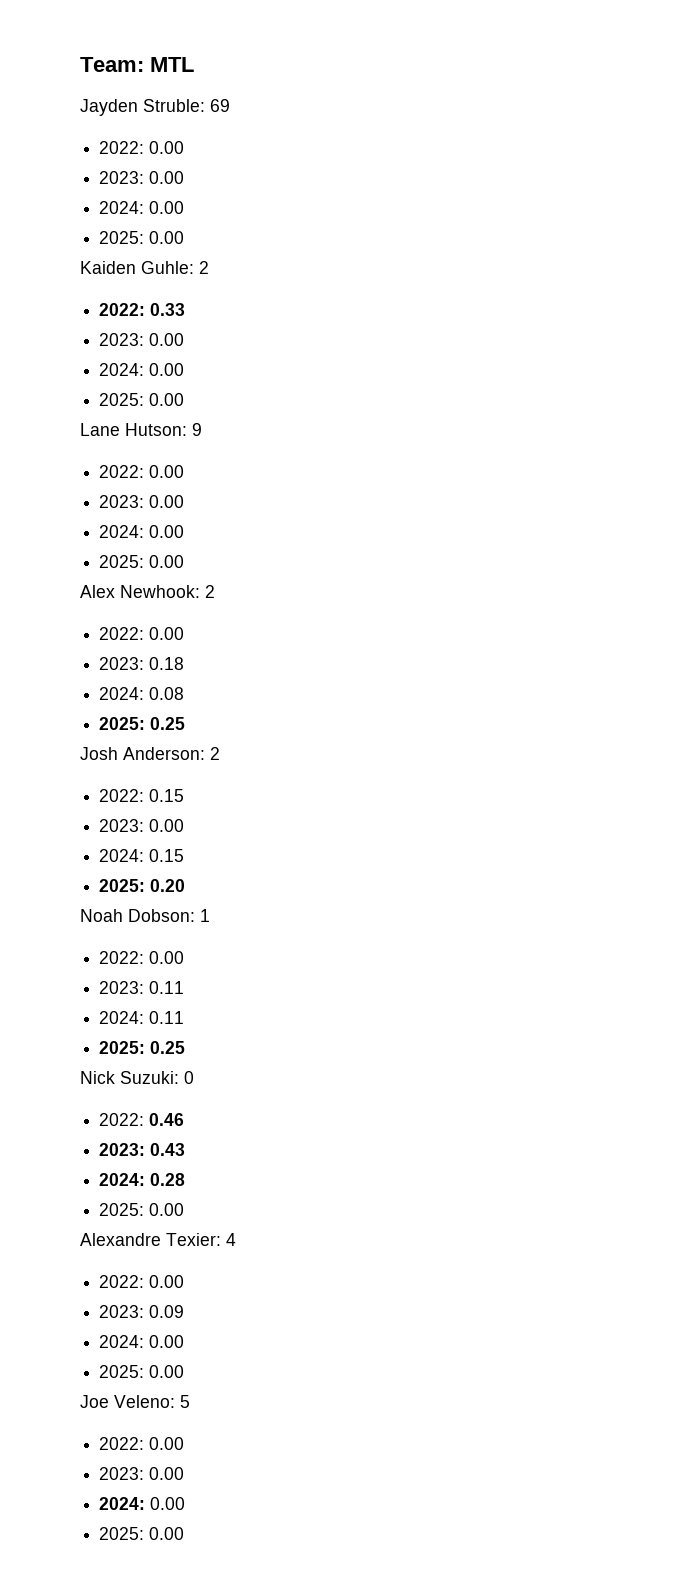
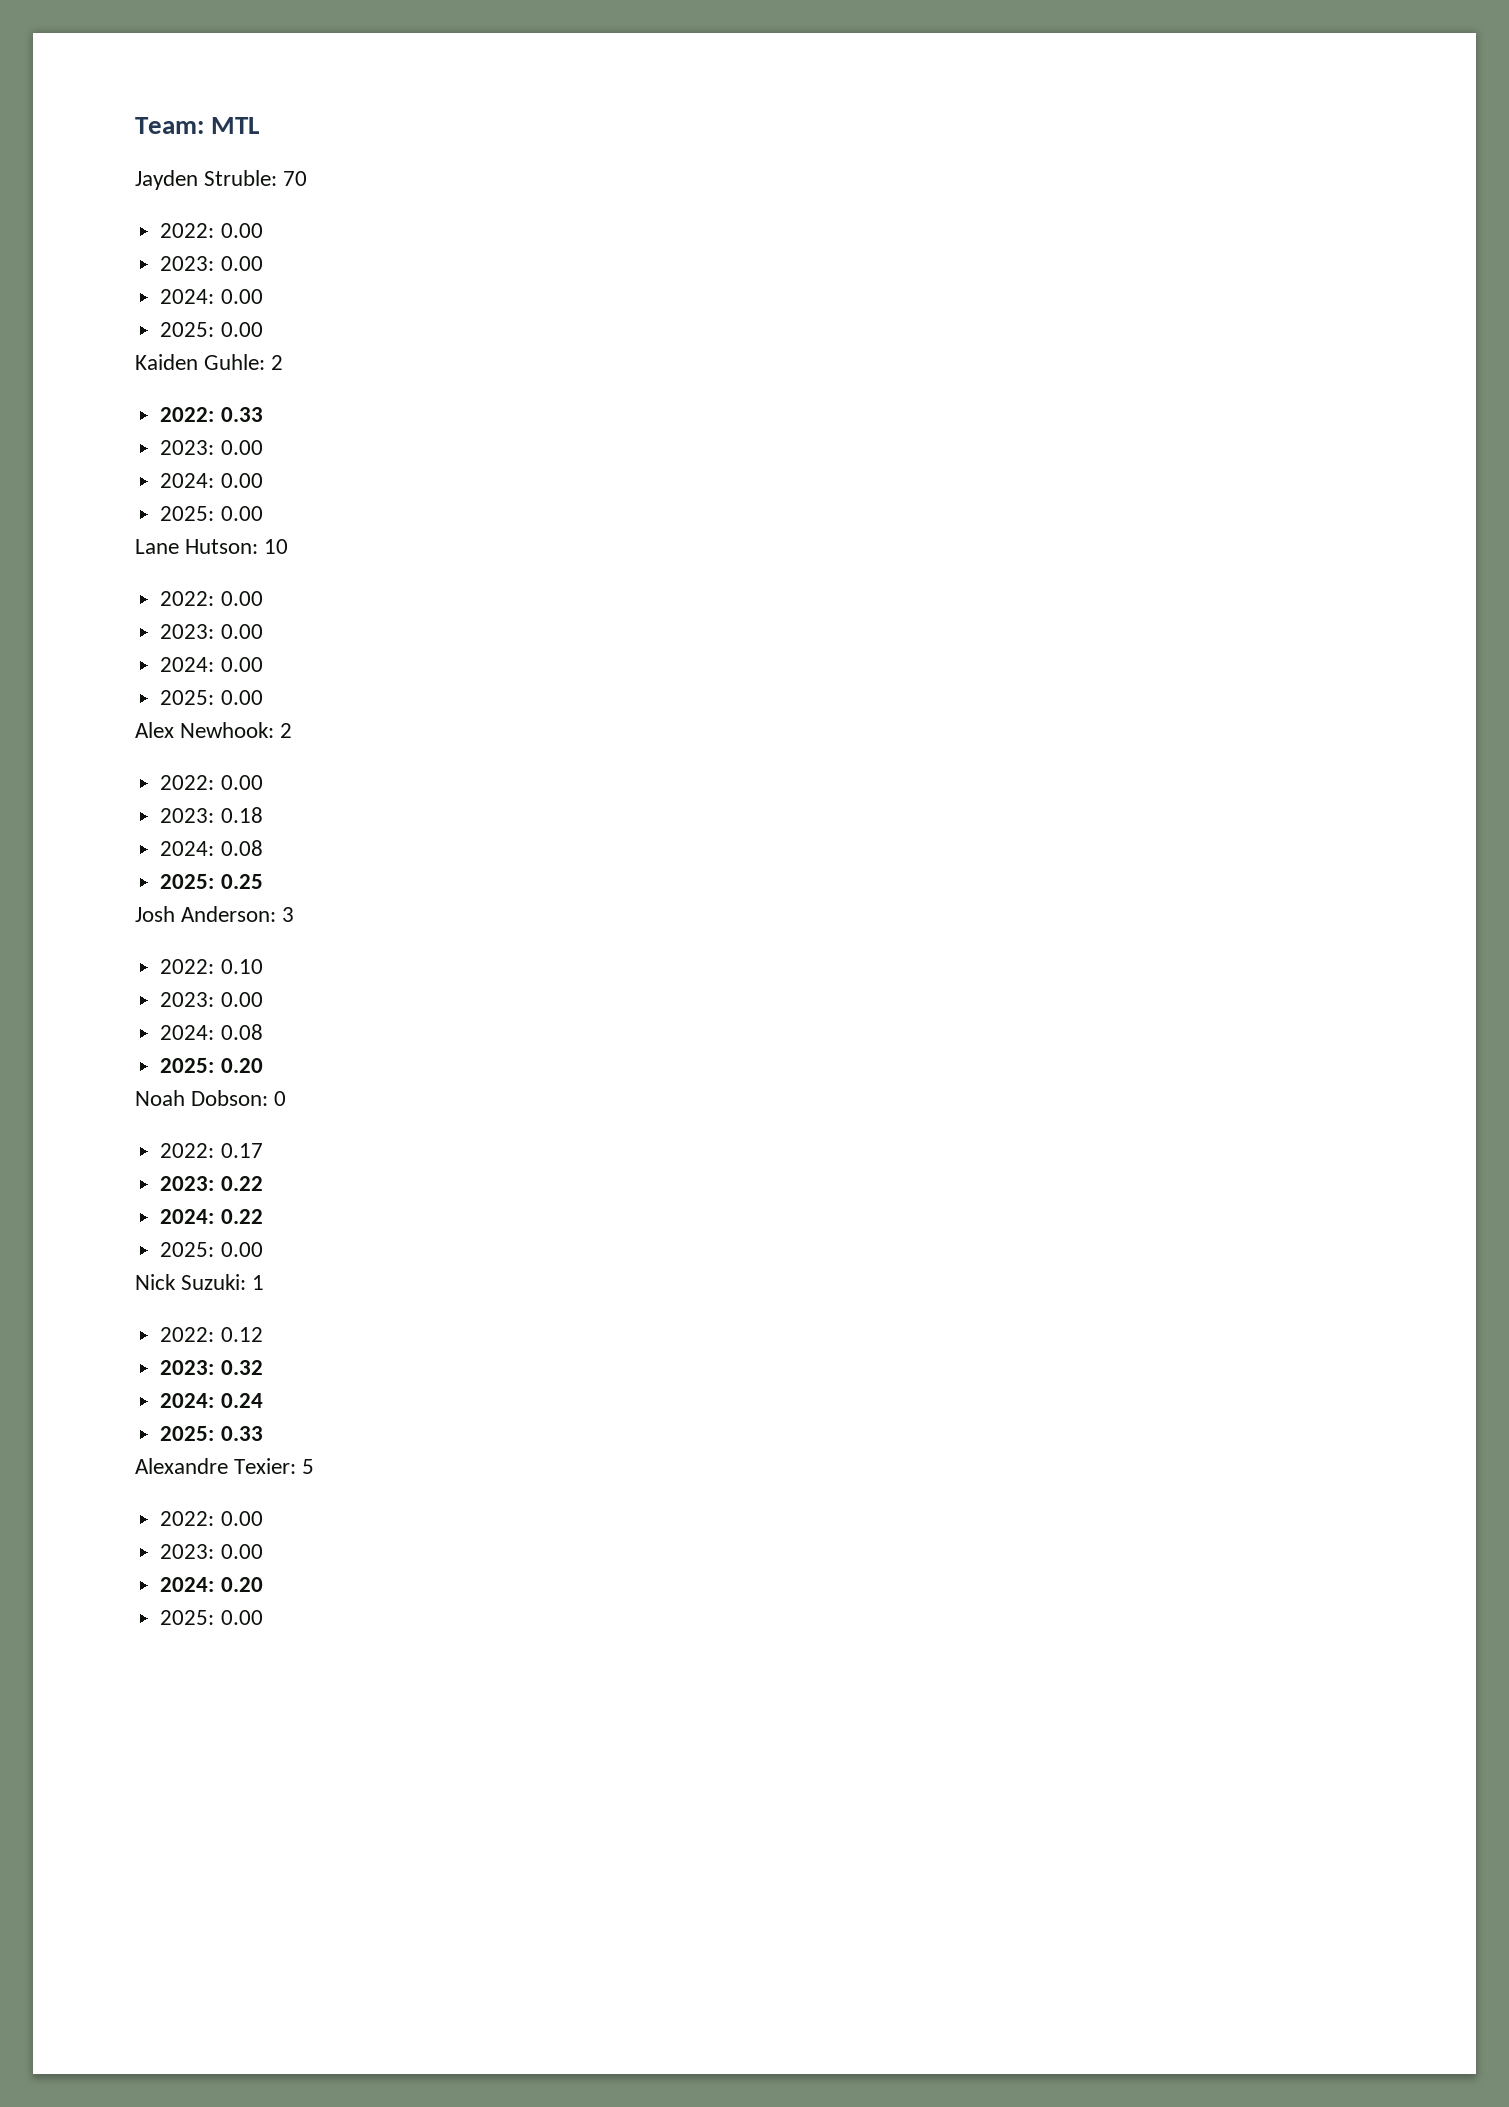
[210,99,230,112] 69 -> [283,171,308,186] 70
[192,423,202,436] 9 -> [264,539,289,554] 10
[210,747,220,760] [99,789,185,802] [99,819,185,832] [99,849,185,862] 2 // 2022: 0.15 // 2023: 0.00 // 2024: 0.15 -> [282,907,295,922] [160,959,263,974] [160,992,263,1007] [160,1024,263,1040] 3 // 2022: 0.10 // 2023: 0.00 // 2024: 0.08
[200,909,210,922] [99,951,185,964] [99,981,185,994] [99,1011,185,1024] [99,1041,186,1054] [80,1071,179,1084] 1 // 2022: 0.00 // 2023: 0.11 // 2024: 0.11 // 2025: 0.25 // Nick Suzuki: -> (269, 1098) none
[149,1113,185,1126] [99,1143,186,1156] [99,1173,186,1186] [99,1203,185,1216] [80,1233,236,1246] [99,1275,185,1288] [99,1305,185,1318] [99,1335,185,1348] [99,1365,185,1378] [80,1395,175,1408] 0.46 // 2023: 0.43 // 2024: 0.28 // 2025: 0.00 // Alexandre Texier: 4 // 2022: 0.00 // 2023: 0.09 // 2024: 0.00 // 2025: 0.00 // Joe Veleno: -> [220,1143,263,1158] [160,1176,263,1191] [160,1209,263,1224] [160,1242,263,1257] [135,1274,265,1290] [160,1327,263,1342] [160,1360,263,1375] [160,1393,263,1408] [160,1426,263,1441] [135,1458,297,1474] 0.17 // 2023: 0.22 // 2024: 0.22 // 2025: 0.00 // Nick Suzuki: 1 // 2022: 0.12 // 2023: 0.32 // 2024: 0.24 // 2025: 0.33 // Alexandre Texier:
[150,1497,186,1510] 0.00 -> [220,1577,263,1592] 0.20

